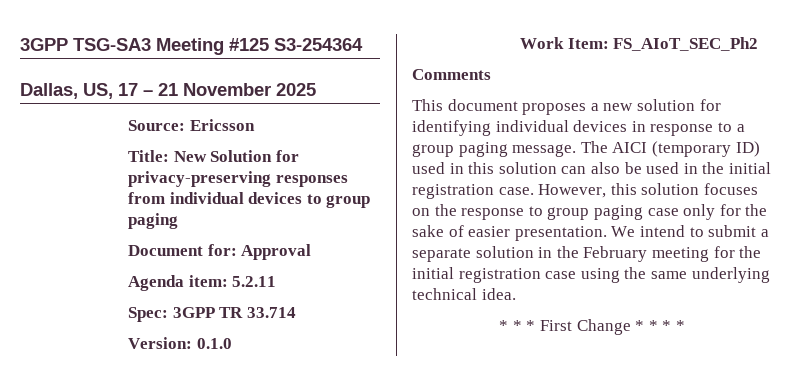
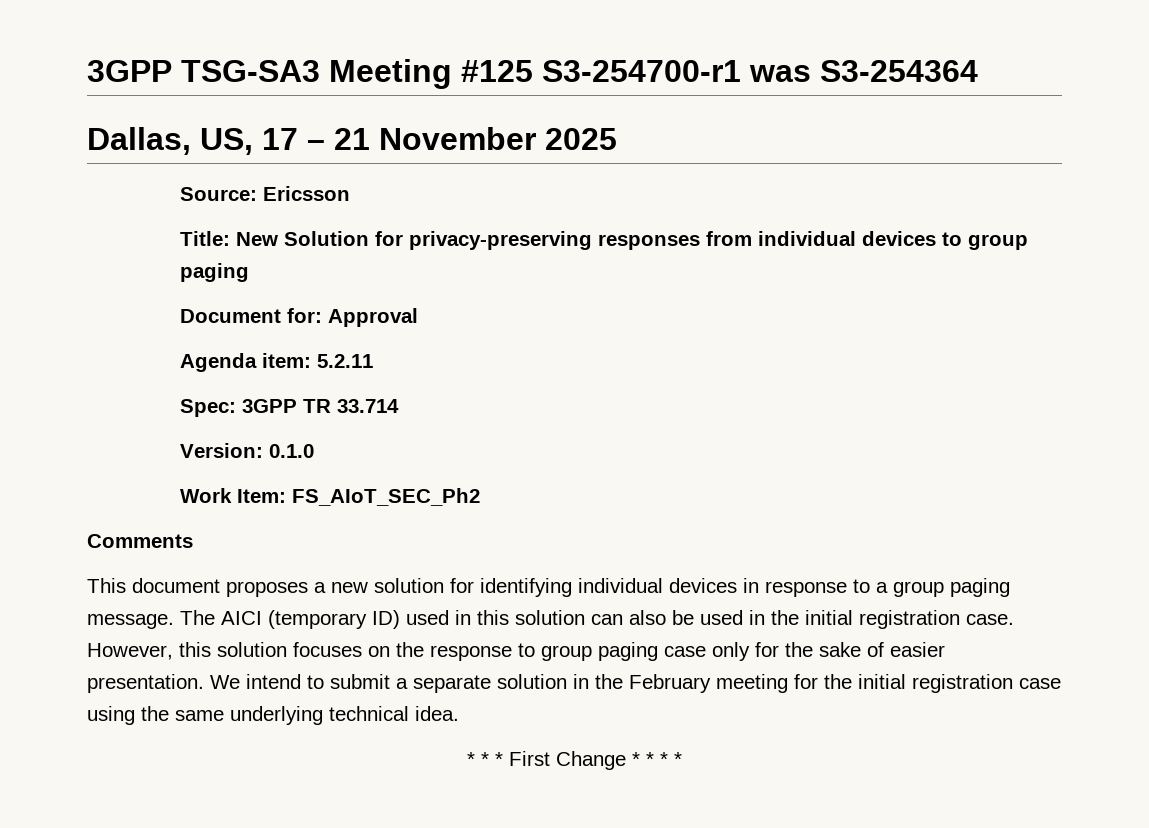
(269, 44) none -> [542,60,811,82] S3-254700-r1 was

